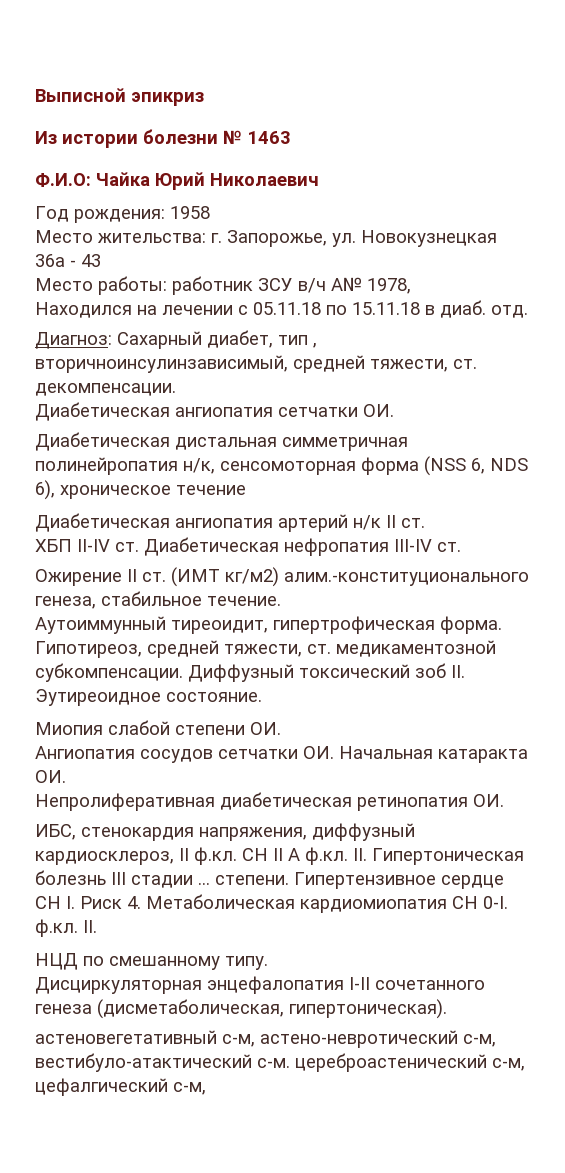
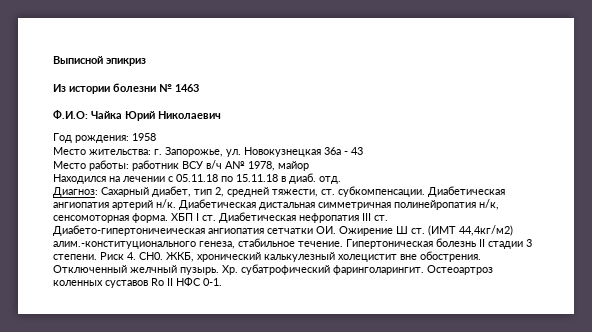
[258,278,293,291] ЗСУ -> [182,161,203,169] ВСУ
(411, 286) none -> [278,161,309,171] майор
[313,343,317,348] [35,355,477,373] [35,383,176,396] [35,402,394,421] , вторичноинсулинзависимый, средней тяжести, ст. декомпенсации. // Диабетическая ангиопатия сетчатки ОИ. // -> [215,186,505,197] [53,199,176,210] 2, средней тяжести, ст. субкомпенсации. Диабетическая ангиопатия артерий н/к.
[361,456,528,476] [35,480,246,500] [35,513,425,532] [35,539,110,552] форма (NSS 6, NDS 6), хроническое течение // Диабетическая ангиопатия артерий н/к II ст. // ХБП II-IV -> [132,213,199,223] форма. ХБП I
[394,539,461,552] [35,569,137,586] III-IV ст. // Ожирение II -> [362,213,388,221] [53,225,408,236] III ст. Диабето-гипертоничеическая ангиопатия сетчатки ОИ. Ожирение Ш
[225,567,279,587] кг/м2) -> [459,225,513,236] 44,4кг/м2)
[35,616,502,634] [35,640,496,658] [35,663,465,682] [35,689,262,706] [35,720,281,735] [35,746,528,763] [35,770,66,783] [35,792,504,811] [35,823,415,841] [35,847,524,865] [35,870,504,889] [35,894,508,913] [35,919,97,937] [35,953,268,970] [35,976,485,994] [35,999,447,1019] [35,1030,496,1048] [35,1053,525,1072] [35,1078,206,1096] // Аутоиммунный тиреоидит, гипертрофическая форма. Гипотиреоз, средней тяжести, ст. медикаментозной субкомпенсации. Диффузный токсический зоб II. Эутиреоидное состояние. // Миопия слабой степени ОИ. // Ангиопатия сосудов сетчатки ОИ. Начальная катаракта ОИ. // Непролиферативная диабетическая ретинопатия ОИ. // ИБС, стенокардия напряжения, диффузный кардиосклероз, II ф.кл. СН II А ф.кл. II. Гипертоническая болезнь III стадии … степени. Гипертензивное сердце СН I. Риск 4. Метаболическая кардиомиопатия СН 0-I. ф.кл. II. // НЦД по смешанному типу. // Дисциркуляторная энцефалопатия I-II сочетанного генеза (дисметаболическая, гипертоническая). // астеновегетативный с-м, астено-невротический с-м, вестибуло-атактический с-м. цереброастенический с-м, цефалгический с-м, -> [346,238,532,249] [53,251,481,262] [53,264,493,275] [53,277,222,288] Гипертоническая болезнь II стадии 3 степени. Риск 4. СН0. ЖКБ, хронический калькулезный холецистит вне обострения. Отключенный желчный пузырь. Хр. субатрофический фаринголарингит. Остеоартроз коленных суставов Ro II НФС 0-1.

